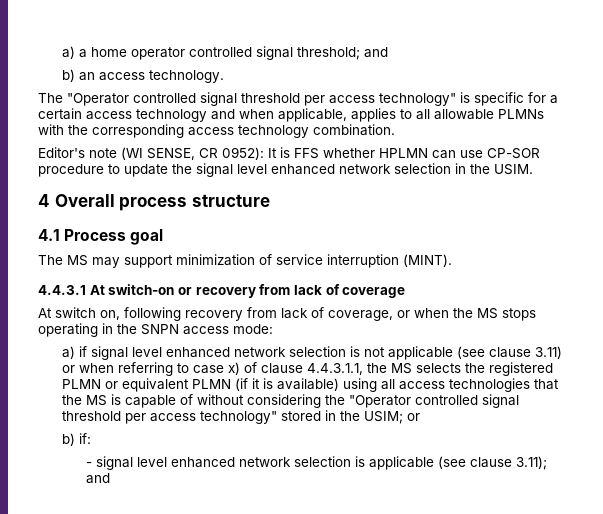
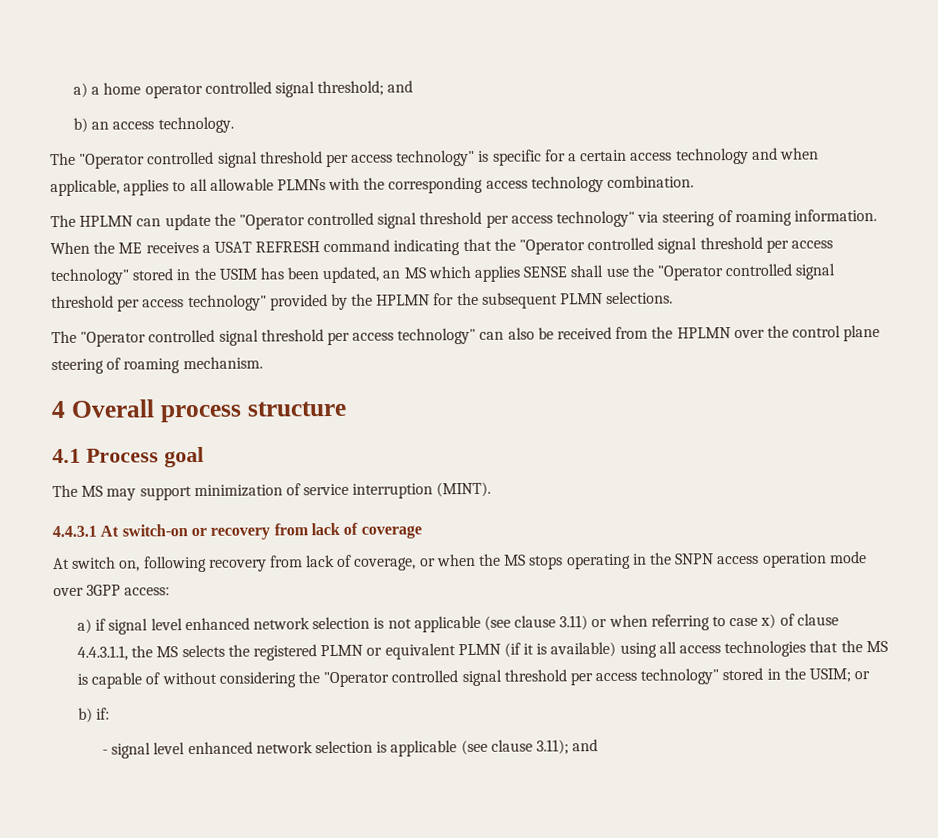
[38,147,540,160] [38,163,533,177] Editor's note (WI SENSE, CR 0952): It is FFS whether HPLMN can use CP-SOR procedure to update the signal level enhanced network selection in the USIM. -> [50,209,877,231] [50,236,833,256] [50,263,836,286] [51,291,674,312] [51,324,881,347] [51,356,263,375] The HPLMN can update the "Operator controlled signal threshold per access technology" via steering of roaming information. When the ME receives a USAT REFRESH command indicating that the "Operator controlled signal threshold per access technology" stored in the USIM has been updated, an MS which applies SENSE shall use the "Operator controlled signal threshold per access technology" provided by the HPLMN for the subsequent PLMN selections. // The "Operator controlled signal threshold per access technology" can also be received from the HPLMN over the control plane steering of roaming mechanism.
[233,324,273,334] mode: -> [761,551,867,568] [53,584,171,597] operation mode over 3GPP access:

